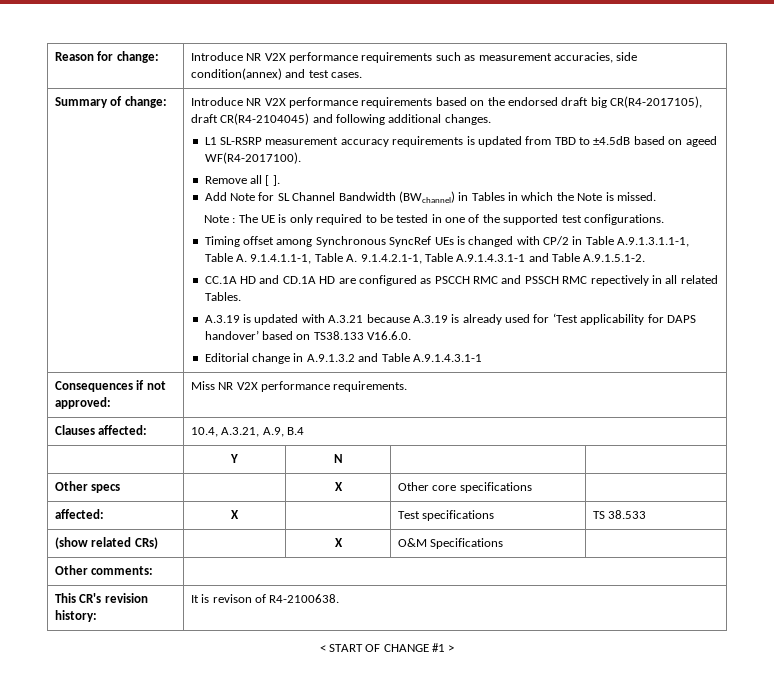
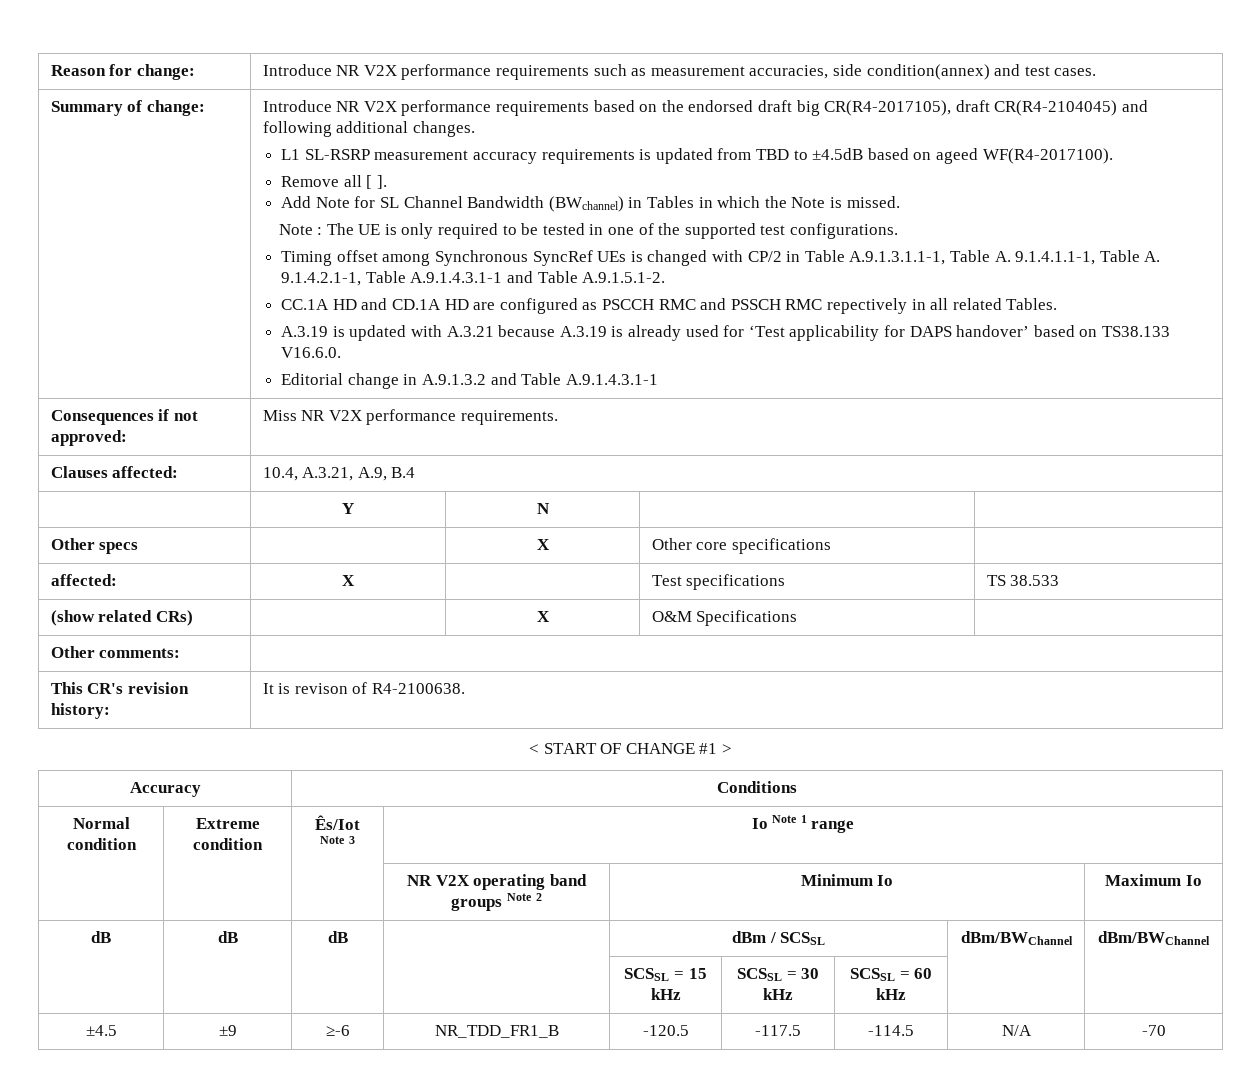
(455, 648) none -> [129,782,201,797] [717,781,797,793] [72,817,130,829] [66,838,137,850] [195,818,260,829] [193,838,263,850] [315,815,360,830] [320,836,355,844] [751,815,855,833] [407,874,587,890] [451,893,542,911] [800,874,894,886] [1105,874,1202,886] [91,931,111,943] [217,931,238,943] [327,931,348,943] [731,931,826,945] [960,931,1073,945] [1098,931,1210,945] [624,968,707,981] [650,988,681,1000] [736,968,820,981] [763,988,793,1000] [849,968,933,981] [876,988,906,1000] [85,1025,117,1036] [218,1025,237,1036] [325,1025,350,1036] [434,1025,559,1038] [642,1025,689,1036] [755,1025,801,1036] [868,1025,914,1036] [1001,1025,1032,1036] [1141,1025,1166,1036] // Accuracy | Conditions // Normal condition | Extreme condition | Ês/Iot Note 3 | Io Note 1 range // | | | NR V2X operating band groups Note 2 | Minimum Io | Maximum Io // dB | dB | dB | | dBm / SCSSL | dBm/BWChannel | dBm/BWChannel // | | | | SCSSL = 15 kHz | SCSSL = 30 kHz | SCSSL = 60 kHz | | // ±4.5 | ±9 | ≥-6 | NR_TDD_FR1_B | -120.5 | -117.5 | -114.5 | N/A | -70

